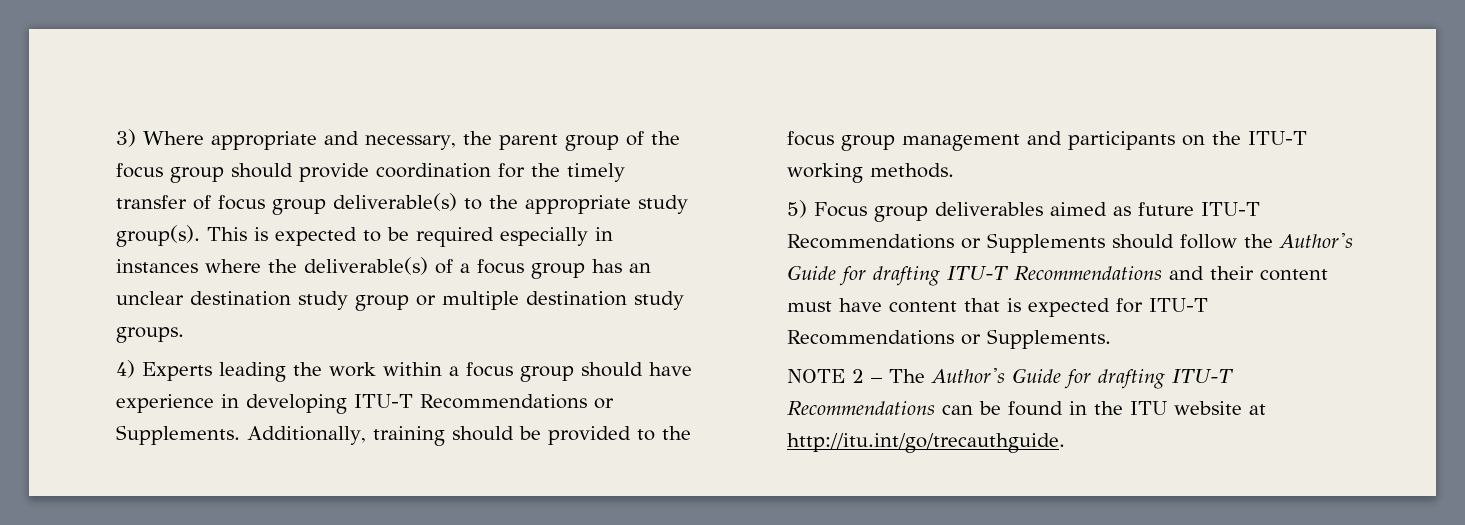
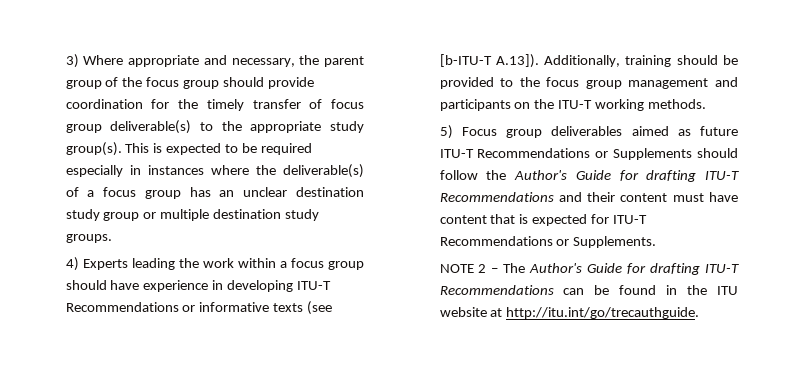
[115,425,240,445] Supplements. -> [199,301,333,315] [439,54,539,68] informative texts (see [b-ITU-T A.13]).

